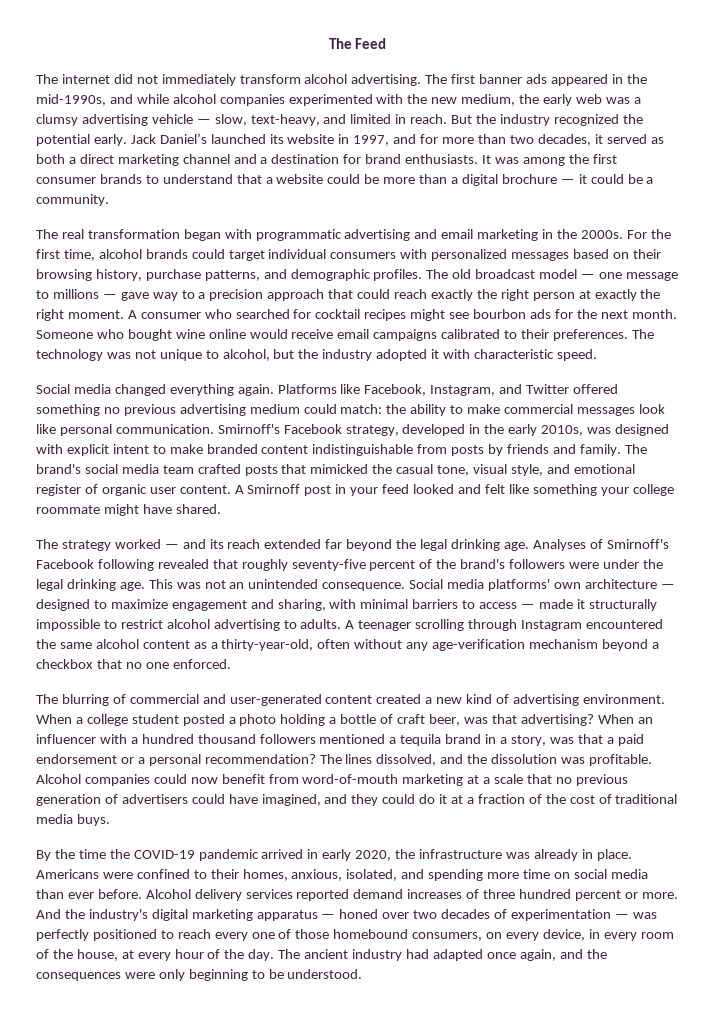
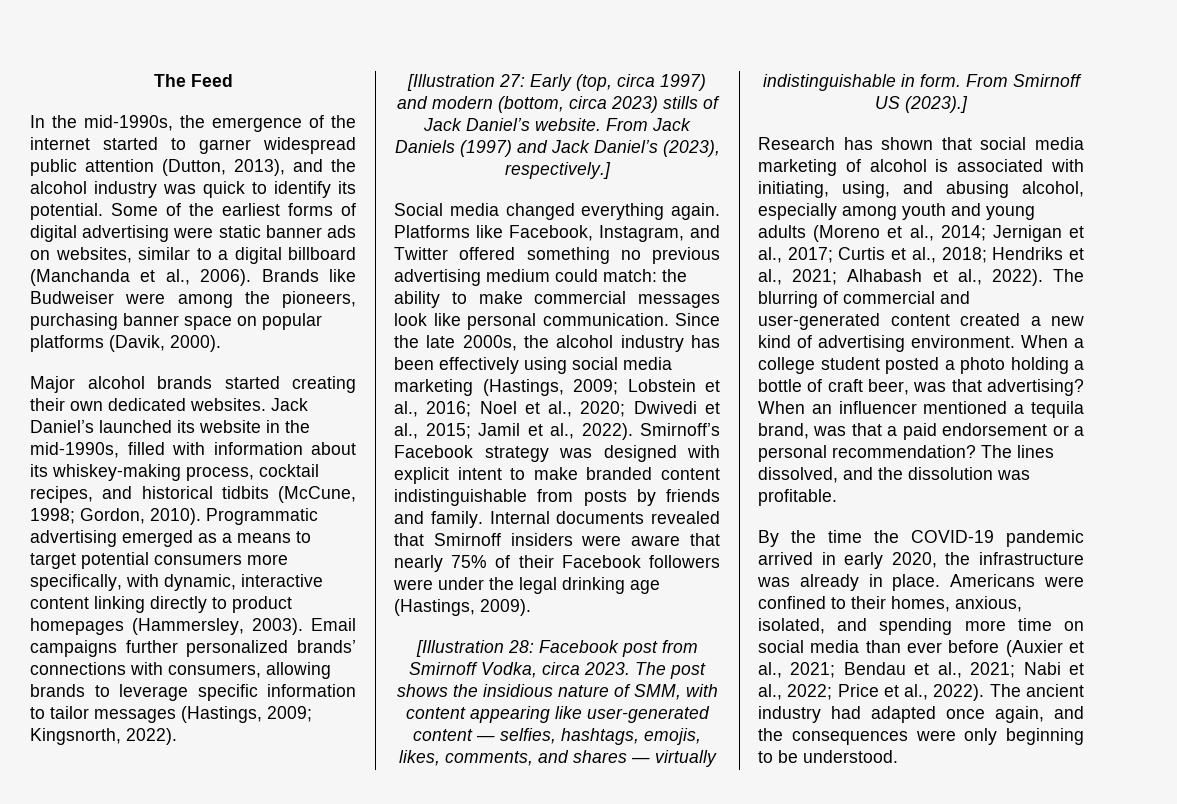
[36,74,647,86] [36,94,641,106] [36,114,643,126] [36,134,127,146] The internet did not immediately transform alcohol advertising. The first banner ads appeared in the mid-1990s, and while alcohol companies experimented with the new medium, the early web was a clumsy advertising vehicle — slow, text-heavy, and limited in reach. But the industry recognized the potential early. -> [30,115,356,132] [30,137,356,154] [30,159,356,176] [30,181,356,198] [30,203,356,220] [30,225,356,242] [30,247,356,264] [30,269,356,286] [30,291,356,308] [30,313,322,330] [30,335,221,352] [30,376,356,393] [30,398,266,411] In the mid-1990s, the emergence of the internet started to garner widespread public attention (Dutton, 2013), and the alcohol industry was quick to identify its potential. Some of the earliest forms of digital advertising were static banner ads on websites, similar to a digital billboard (Manchanda et al., 2006). Brands like Budweiser were among the pioneers, purchasing banner space on popular platforms (Davik, 2000). // Major alcohol brands started creating their own dedicated websites.
[353,134,664,146] [36,154,617,166] [36,174,654,186] [36,194,109,206] [36,229,671,241] [36,249,661,261] [36,269,678,281] [36,289,661,301] [36,309,677,321] [36,329,654,341] [36,349,597,361] 1997, and for more than two decades, it served as both a direct marketing channel and a destination for brand enthusiasts. It was among the first consumer brands to understand that a website could be more than a digital brochure — it could be a community. // The real transformation began with programmatic advertising and email marketing in the 2000s. For the first time, alcohol brands could target individual consumers with personalized messages based on their browsing history, purchase patterns, and demographic profiles. The old broadcast model — one message to millions — gave way to a precision approach that could reach exactly the right person at exactly the right moment. A consumer who searched for cocktail recipes might see bourbon ads for the next month. Someone who bought wine online would receive email campaigns calibrated to their preferences. The technology was not unique to alcohol, but the industry adopted it with characteristic speed. -> [285,420,310,433] [30,442,356,458] [30,464,319,481] [30,486,356,503] [30,508,318,525] [30,530,311,547] [30,552,288,569] [30,574,323,591] [30,596,292,613] [30,618,356,635] [30,640,357,657] [30,662,331,679] [30,684,356,701] [30,706,312,723] [30,728,177,745] [407,74,706,91] [396,96,720,113] [423,118,691,131] [394,140,720,157] [504,162,611,179] the mid-1990s, filled with information about its whiskey-making process, cocktail recipes, and historical tidbits (McCune, 1998; Gordon, 2010). Programmatic advertising emerged as a means to target potential consumers more specifically, with dynamic, interactive content linking directly to product homepages (Hammersley, 2003). Email campaigns further personalized brands’ connections with consumers, allowing brands to leverage specific information to tailor messages (Hastings, 2009; Kingsnorth, 2022). // [Illustration 27: Early (top, circa 1997) and modern (bottom, circa 2023) stills of Jack Daniel’s website. From Jack Daniels (1997) and Jack Daniel’s (2023), respectively.]
[217,424,584,436] Smirnoff's Facebook strategy, developed in the early 2010s, -> [675,313,720,326] [394,335,720,352] [394,357,672,374] [394,379,720,396] [394,401,720,417] [394,423,720,440] [394,445,549,462] Since the late 2000s, the alcohol industry has been effectively using social media marketing (Hastings, 2009; Lobstein et al., 2016; Noel et al., 2020; Dwivedi et al., 2015; Jamil et al., 2022). Smirnoff’s Facebook strategy
[624,444,647,454] [36,464,635,476] [36,484,674,496] [36,504,221,516] [36,539,669,551] [36,559,506,571] The brand's social media team crafted posts that mimicked the casual tone, visual style, and emotional register of organic user content. A Smirnoff post in your feed looked and felt like something your college roommate might have shared. // The strategy worked — and its reach extended far beyond the legal drinking age. Analyses of Smirnoff's Facebook following revealed that roughly seventy-five percent of the brand's -> [489,511,720,524] [394,533,720,546] [394,555,641,572] Internal documents revealed that Smirnoff insiders were aware that nearly 75% of their Facebook
[119,579,675,591] [36,599,657,611] [36,619,663,631] [36,639,659,651] [36,659,231,669] age. This was not an unintended consequence. Social media platforms' own architecture — designed to maximize engagement and sharing, with minimal barriers to access — made it structurally impossible to restrict alcohol advertising to adults. A teenager scrolling through Instagram encountered the same alcohol content as a thirty-year-old, often without any age-verification mechanism beyond a checkbox that no one enforced. // -> [630,580,660,594] [394,599,531,616] [415,640,698,657] [409,662,706,679] [396,684,718,700] [405,706,710,723] [413,728,701,745] [398,750,717,767] [762,74,1082,91] [875,96,968,113] [758,137,1084,150] [758,159,1084,176] [758,181,1084,198] [758,203,1035,220] [758,225,1084,242] [758,247,1084,263] [758,269,1043,286] age (Hastings, 2009). // [Illustration 28: Facebook post from Smirnoff Vodka, circa 2023. The post shows the insidious nature of SMM, with content appearing like user-generated content — selfies, hashtags, emojis, likes, comments, and shares — virtually indistinguishable in form. From Smirnoff US (2023).] // Research has shown that social media marketing of alcohol is associated with initiating, using, and abusing alcohol, especially among youth and young adults (Moreno et al., 2014; Jernigan et al., 2017; Curtis et al., 2018; Hendriks et al., 2021; Alhabash et al., 2022).
[99,734,546,746] with a hundred thousand followers mentioned a tequila brand in a story, -> [923,401,1084,418] [758,423,809,439] mentioned a tequila brand,
[36,774,628,786] [36,794,678,806] [36,814,110,826] Alcohol companies could now benefit from word-of-mouth marketing at a scale that no previous generation of advertisers could have imagined, and they could do it at a fraction of the cost of traditional media buys. -> (837, 497) none
[97,889,678,901] [36,909,657,921] [36,929,674,941] [36,949,275,961] before. Alcohol delivery services reported demand increases of three hundred percent or more. And the industry's digital marketing apparatus — honed over two decades of experimentation — was perfectly positioned to reach every one of those homebound consumers, on every device, in every room of the house, at every hour of the day. -> [948,640,1084,657] [758,662,1084,678] [758,684,985,701] before (Auxier et al., 2021; Bendau et al., 2021; Nabi et al., 2022; Price et al., 2022).

